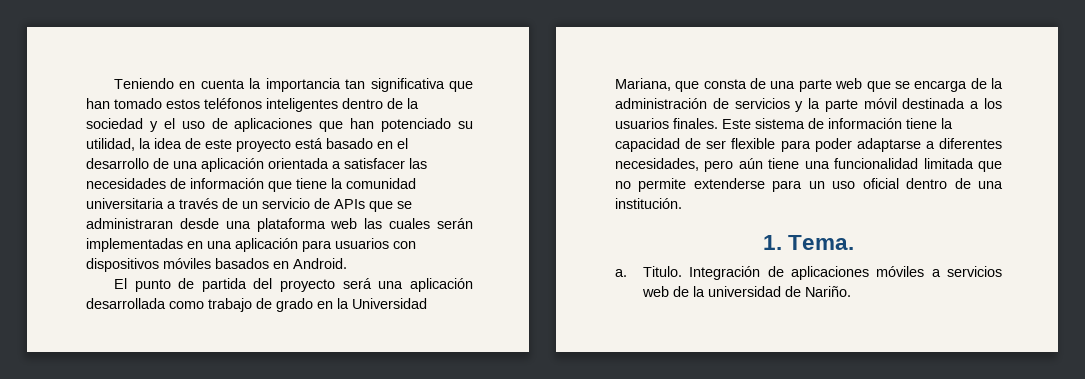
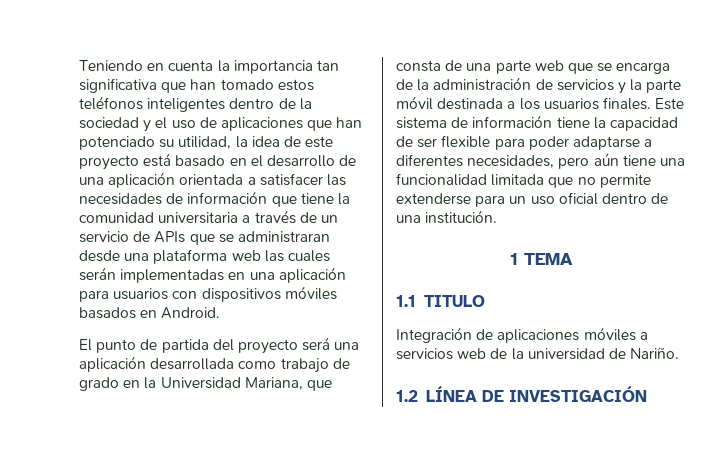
[762,235,855,250] [615,266,682,277] 1. Tema. // a. Titulo. -> [509,253,573,265] [396,295,485,307] 1 TEMA // 1.1 TITULO //
(851, 291) none -> [396,386,647,402] // 1.2 LÍNEA DE INVESTIGACIÓN

